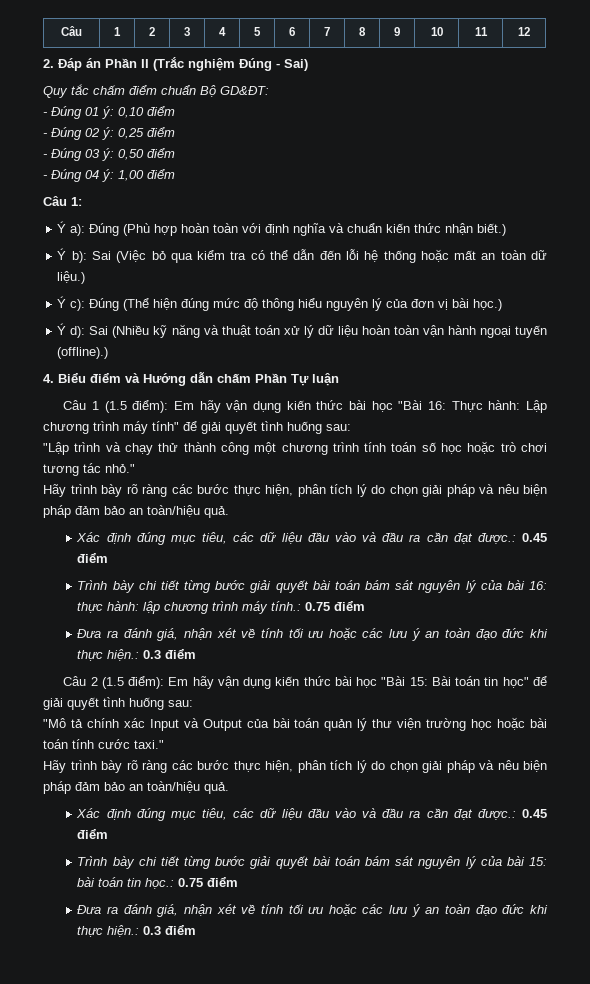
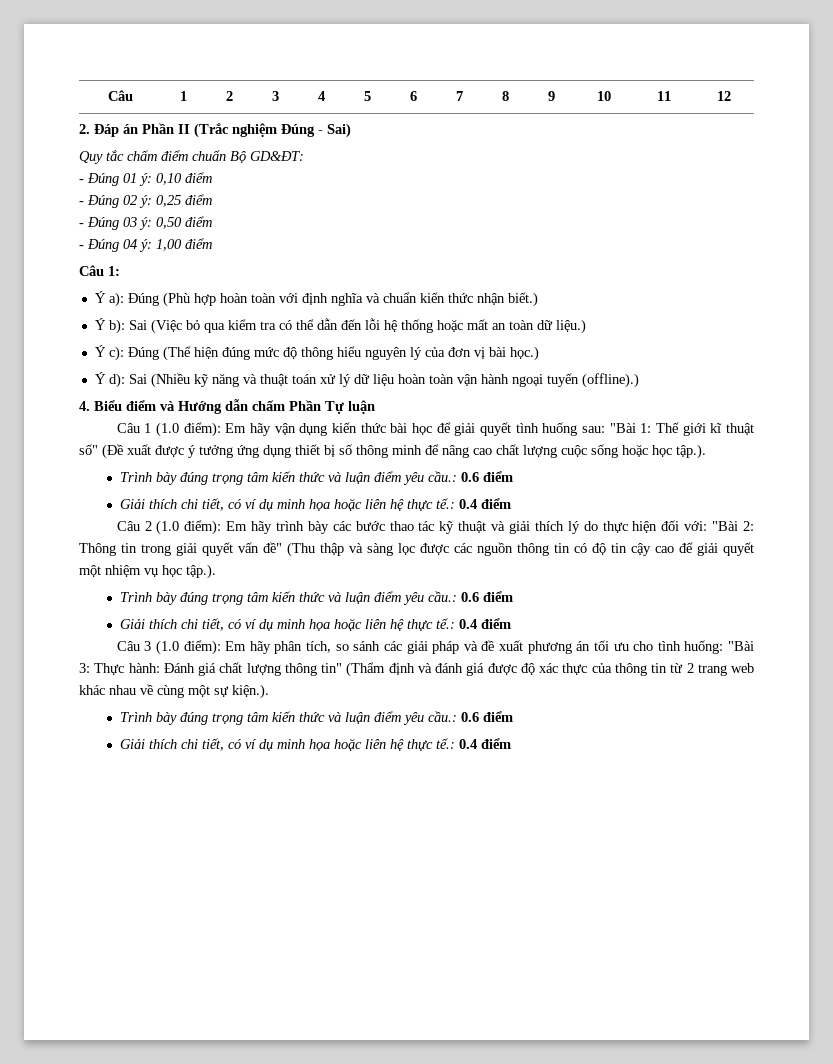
[104,400,547,413] [43,421,351,434] [43,441,547,455] [43,463,135,476] [43,484,547,497] [43,505,229,518] [76,532,547,545] [77,552,109,563] [77,580,547,593] [77,600,366,614] [77,627,548,641] [77,649,162,661] (1.5 điểm): Em hãy vận dụng kiến thức bài học "Bài 16: Thực hành: Lập chương trình máy tính" để giải quyết tình huống sau: // "Lập trình và chạy thử thành công một chương trình tính toán số học hoặc trò chơi tương tác nhỏ." // Hãy trình bày rõ ràng các bước thực hiện, phân tích lý do chọn giải pháp và nêu biện pháp đảm bảo an toàn/hiệu quả. // Xác định đúng mục tiêu, các dữ liệu đầu vào và đầu ra cần đạt được.: 0.45 điểm // Trình bày chi tiết từng bước giải quyết bài toán bám sát nguyên lý của bài 16: thực hành: lập chương trình máy tính.: 0.75 điểm // Đưa ra đánh giá, nhận xét về tính tối ưu hoặc các lưu ý an toàn đạo đức khi thực hiện.: 0.3 -> [155,422,755,437] [79,444,706,459] [119,471,513,485] [119,498,477,511] (1.0 điểm): Em hãy vận dụng kiến thức bài học để giải quyết tình huống sau: "Bài 1: Thế giới kĩ thuật số" (Đề xuất được ý tưởng ứng dụng thiết bị số thông minh để nâng cao chất lượng cuộc sống hoặc học tập.). // Trình bày đúng trọng tâm kiến thức và luận điểm yêu cầu.: 0.6 điểm // Giải thích chi tiết, có ví dụ minh họa hoặc liên hệ thực tế.: 0.4
[101,676,548,689] [43,697,193,710] [43,717,547,731] [43,739,164,749] [43,760,547,773] [43,781,229,794] [76,808,547,821] [77,828,109,839] [77,856,547,869] [77,876,239,889] [77,903,548,917] [77,925,162,937] (1.5 điểm): Em hãy vận dụng kiến thức bài học "Bài 15: Bài toán tin học" để giải quyết tình huống sau: // "Mô tả chính xác Input và Output của bài toán quản lý thư viện trường học hoặc bài toán tính cước taxi." // Hãy trình bày rõ ràng các bước thực hiện, phân tích lý do chọn giải pháp và nêu biện pháp đảm bảo an toàn/hiệu quả. // Xác định đúng mục tiêu, các dữ liệu đầu vào và đầu ra cần đạt được.: 0.45 điểm // Trình bày chi tiết từng bước giải quyết bài toán bám sát nguyên lý của bài 15: bài toán tin học.: 0.75 điểm // Đưa ra đánh giá, nhận xét về tính tối ưu hoặc các lưu ý an toàn đạo đức khi thực hiện.: 0.3 -> [156,520,755,535] [79,542,754,557] [79,564,216,579] [119,591,513,605] [119,618,511,631] [116,640,754,655] [79,662,754,677] [79,684,269,699] [119,711,513,725] [119,738,477,751] (1.0 điểm): Em hãy trình bày các bước thao tác kỹ thuật và giải thích lý do thực hiện đối với: "Bài 2: Thông tin trong giải quyết vấn đề" (Thu thập và sàng lọc được các nguồn thông tin có độ tin cậy cao để giải quyết một nhiệm vụ học tập.). // Trình bày đúng trọng tâm kiến thức và luận điểm yêu cầu.: 0.6 điểm // Giải thích chi tiết, có ví dụ minh họa hoặc liên hệ thực tế.: 0.4 điểm // Câu 3 (1.0 điểm): Em hãy phân tích, so sánh các giải pháp và đề xuất phương án tối ưu cho tình huống: "Bài 3: Thực hành: Đánh giá chất lượng thông tin" (Thẩm định và đánh giá được độ xác thực của thông tin từ 2 trang web khác nhau về cùng một sự kiện.). // Trình bày đúng trọng tâm kiến thức và luận điểm yêu cầu.: 0.6 điểm // Giải thích chi tiết, có ví dụ minh họa hoặc liên hệ thực tế.: 0.4

